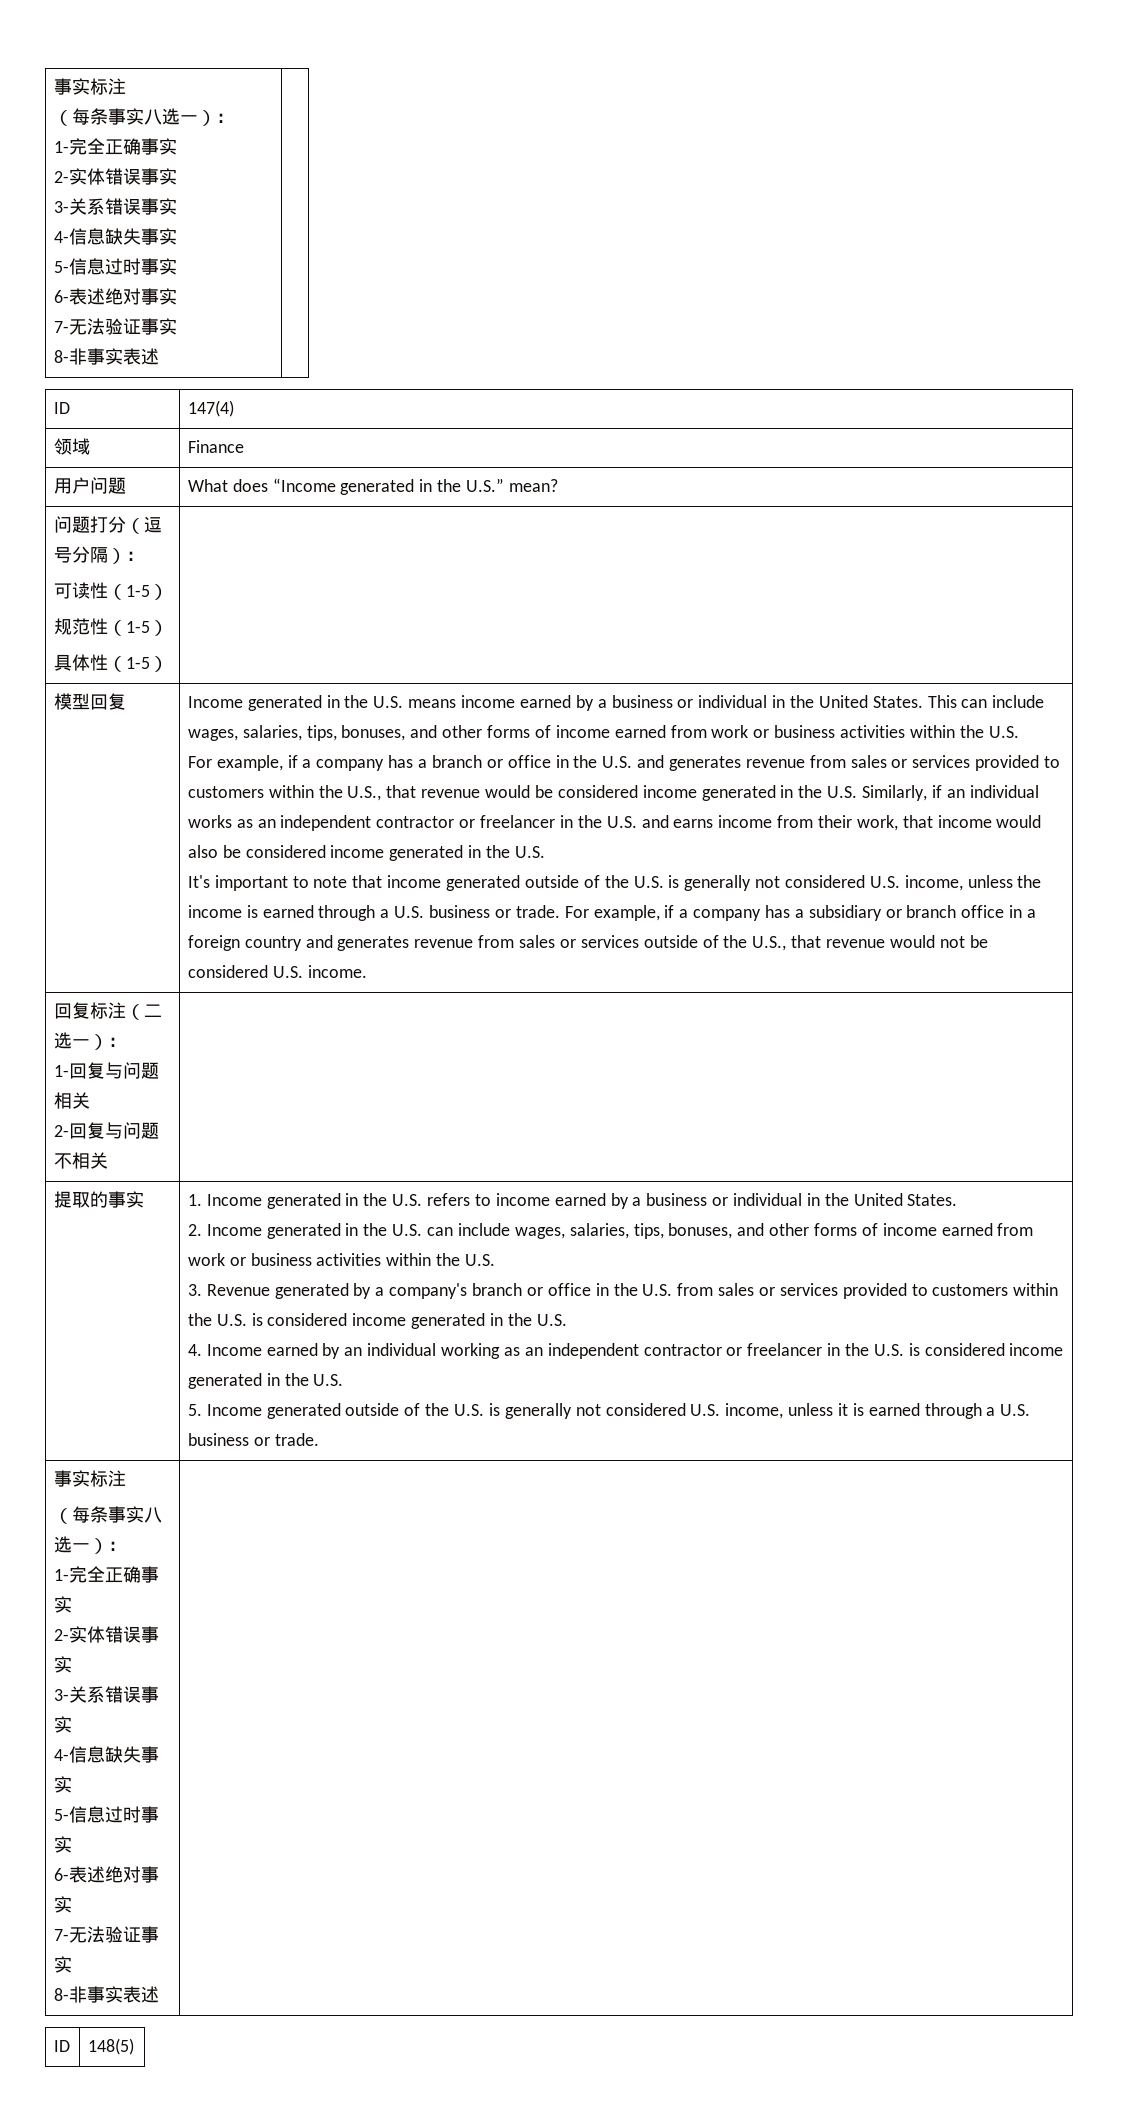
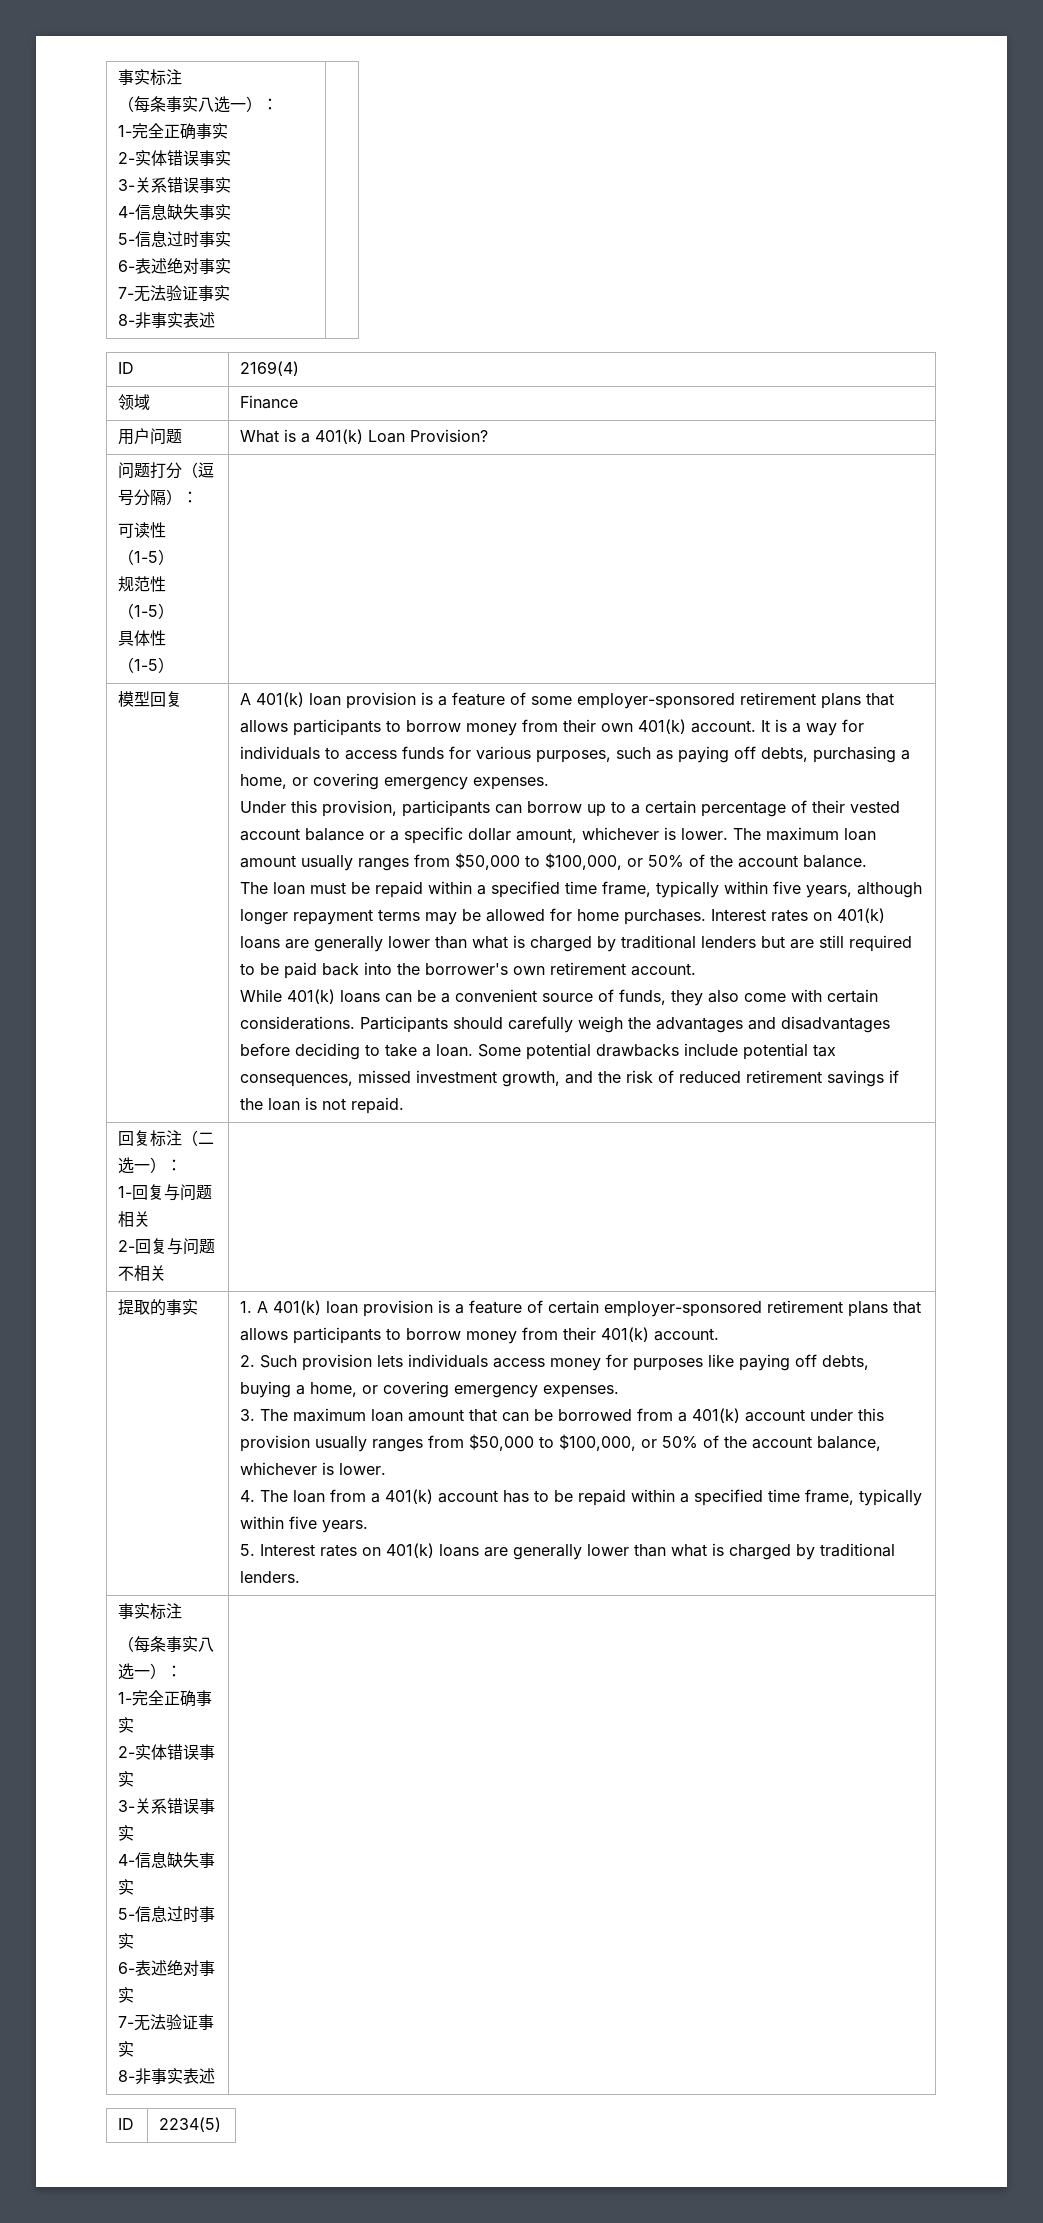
[187,400,234,417] 147(4) -> [240,361,300,376] 2169(4)
[232,478,558,495] does “Income generated in the U.S.” mean? -> [284,429,489,444] is a 401(k) Loan Provision?
[187,695,1045,711] [187,725,1019,741] [187,755,1060,771] [187,785,1039,801] [187,815,1042,831] [187,845,545,861] [187,875,1042,891] [187,905,1036,921] [187,935,988,951] [187,965,367,978] Income generated in the U.S. means income earned by a business or individual in the United States. This can include wages, salaries, tips, bonuses, and other forms of income earned from work or business activities within the U.S. // For example, if a company has a branch or office in the U.S. and generates revenue from sales or services provided to customers within the U.S., that revenue would be considered income generated in the U.S. Similarly, if an individual works as an independent contractor or freelancer in the U.S. and earns income from their work, that income would also be considered income generated in the U.S. // It's important to note that income generated outside of the U.S. is generally not considered U.S. income, unless the income is earned through a U.S. business or trade. For example, if a company has a subsidiary or branch office in a foreign country and generates revenue from sales or services outside of the U.S., that revenue would not be considered U.S. income. -> [240,692,895,709] [240,719,865,736] [240,746,911,763] [240,773,550,790] [240,800,901,817] [240,827,877,844] [240,853,868,871] [240,881,923,898] [240,908,886,925] [240,935,913,952] [240,962,697,979] [240,989,879,1006] [240,1016,891,1033] [240,1043,837,1060] [240,1070,900,1087] [240,1097,405,1114] A 401(k) loan provision is a feature of some employer-sponsored retirement plans that allows participants to borrow money from their own 401(k) account. It is a way for individuals to access funds for various purposes, such as paying off debts, purchasing a home, or covering emergency expenses. // Under this provision, participants can borrow up to a certain percentage of their vested account balance or a specific dollar amount, whichever is lower. The maximum loan amount usually ranges from $50,000 to $100,000, or 50% of the account balance. // The loan must be repaid within a specified time frame, typically within five years, although longer repayment terms may be allowed for home purchases. Interest rates on 401(k) loans are generally lower than what is charged by traditional lenders but are still required to be paid back into the borrower's own retirement account. // While 401(k) loans can be a convenient source of funds, they also come with certain considerations. Participants should carefully weigh the advantages and disadvantages before deciding to take a loan. Some potential drawbacks include potential tax consequences, missed investment growth, and the risk of reduced retirement savings if the loan is not repaid.
[206,1193,958,1209] [187,1223,1034,1239] [187,1253,496,1266] [187,1283,1059,1299] [187,1313,567,1329] [187,1343,1064,1359] [187,1373,344,1389] [187,1403,1031,1419] [187,1433,319,1446] Income generated in the U.S. refers to income earned by a business or individual in the United States. // 2. Income generated in the U.S. can include wages, salaries, tips, bonuses, and other forms of income earned from work or business activities within the U.S. // 3. Revenue generated by a company's branch or office in the U.S. from sales or services provided to customers within the U.S. is considered income generated in the U.S. // 4. Income earned by an individual working as an independent contractor or freelancer in the U.S. is considered income generated in the U.S. // 5. Income generated outside of the U.S. is generally not considered U.S. income, unless it is earned through a U.S. business or trade. -> [257,1300,922,1317] [240,1327,720,1344] [240,1354,870,1371] [240,1381,620,1398] [240,1408,885,1423] [240,1434,882,1452] [240,1462,387,1475] [240,1489,923,1506] [240,1516,369,1533] [240,1543,896,1560] [240,1571,301,1583] A 401(k) loan provision is a feature of certain employer-sponsored retirement plans that allows participants to borrow money from their 401(k) account. // 2. Such provision lets individuals access money for purposes like paying off debts, buying a home, or covering emergency expenses. // 3. The maximum loan amount that can be borrowed from a 401(k) account under this provision usually ranges from $50,000 to $100,000, or 50% of the account balance, whichever is lower. // 4. The loan from a 401(k) account has to be repaid within a specified time frame, typically within five years. // 5. Interest rates on 401(k) loans are generally lower than what is charged by traditional lenders.
[87,2038,134,2055] 148(5) -> [159,2117,222,2132] 2234(5)

